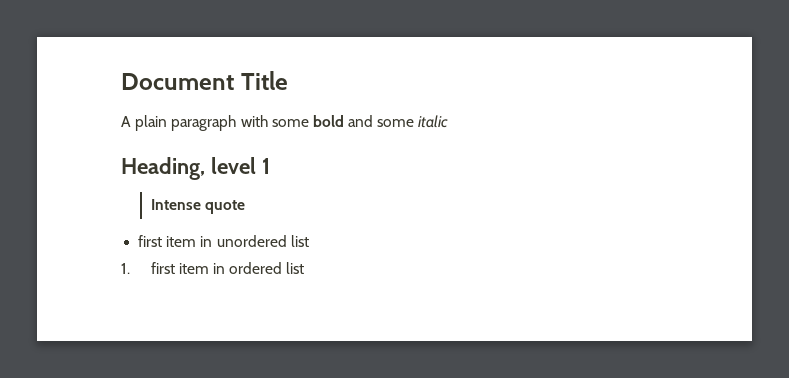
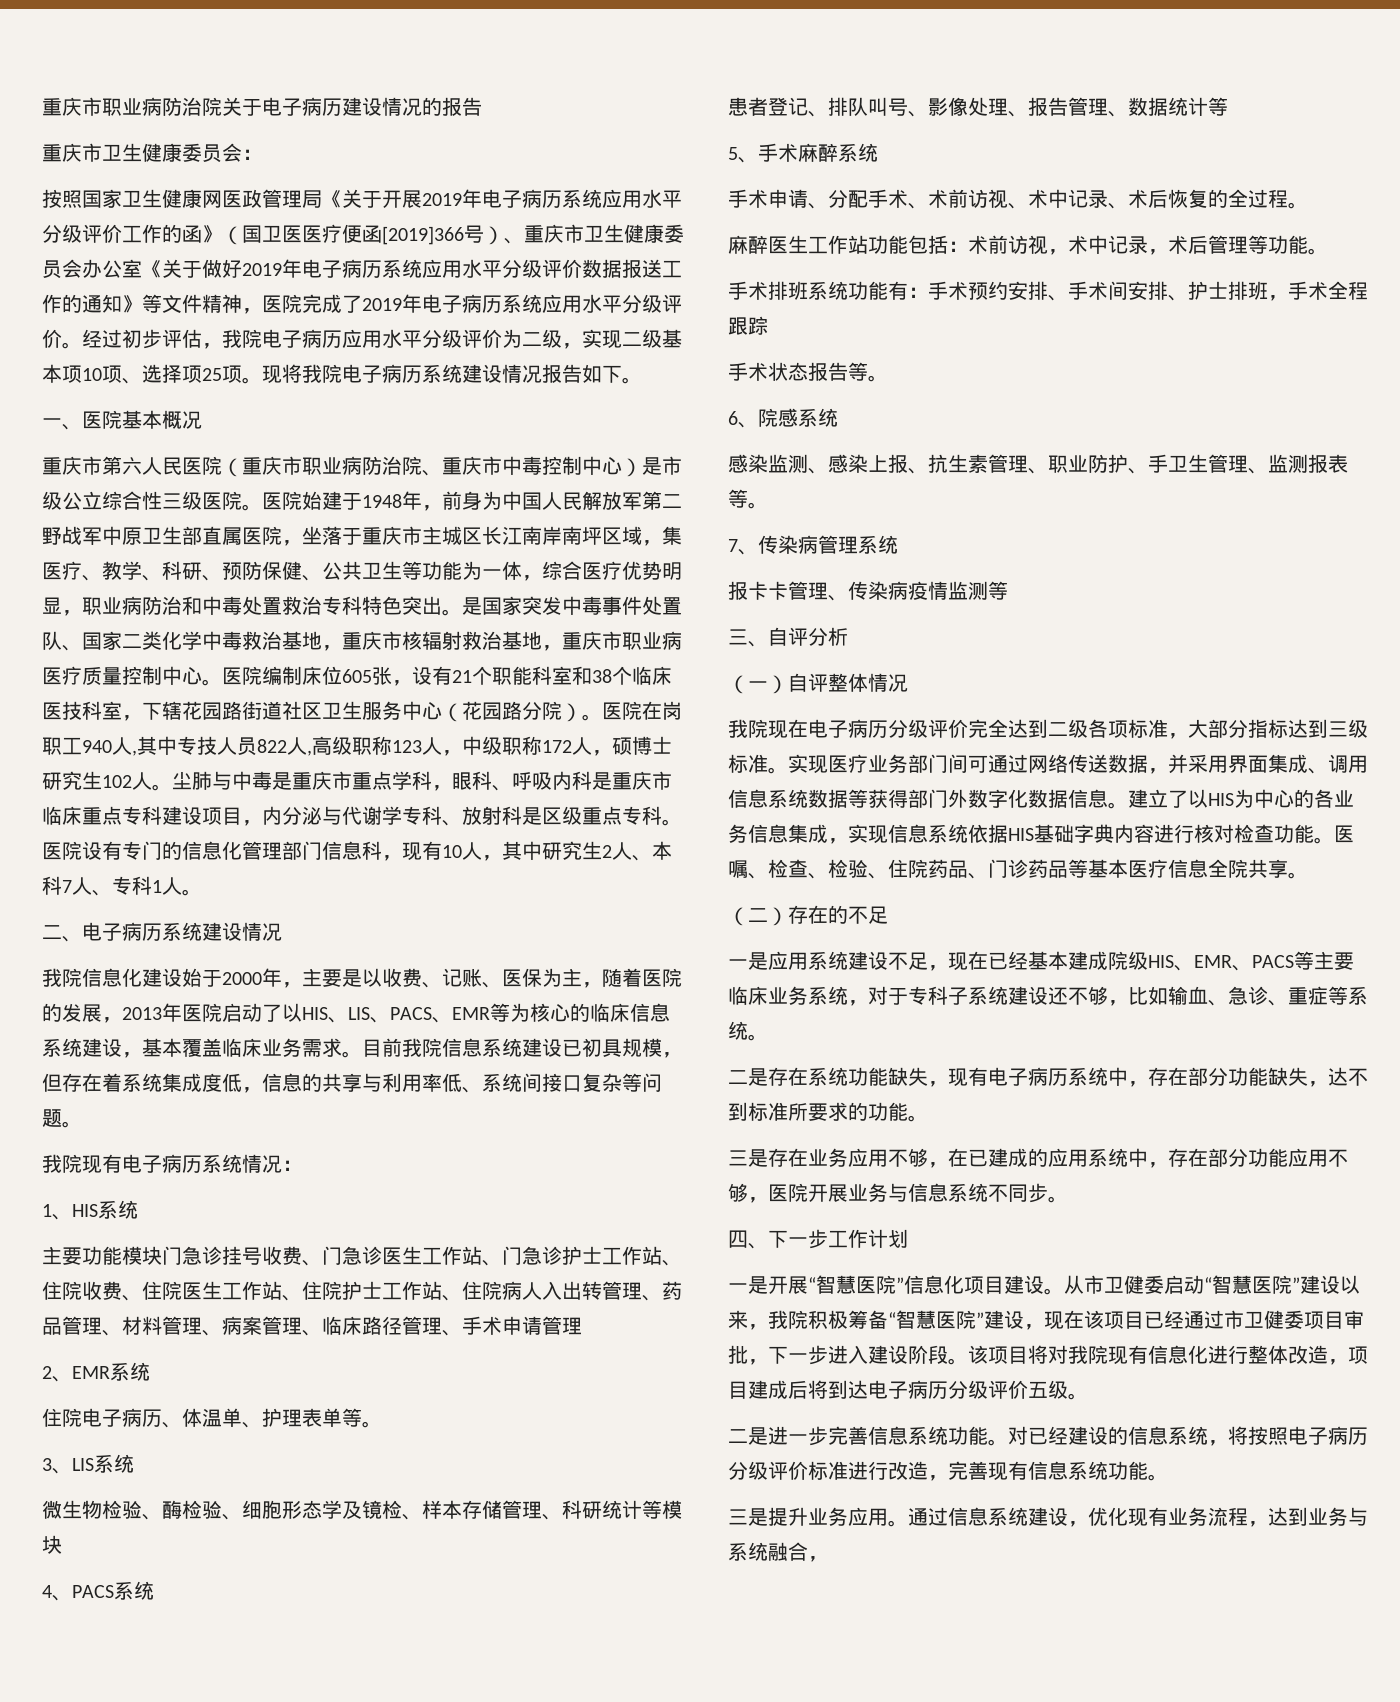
[121,71,288,90] [121,115,449,131] [121,157,270,180] [150,199,245,214] [138,235,309,247] [121,262,305,274] Document Title // A plain paragraph with some bold and some italic // Heading, level 1 // Intense quote // first item in unordered list // 1. first item in ordered list -> [42,97,482,116] [42,143,262,163] [42,189,682,208] [42,224,684,245] [42,259,682,279] [42,294,682,314] [42,329,682,349] [42,364,642,384] [42,410,202,430] [42,456,682,477] [42,491,682,511] [42,526,682,546] [42,561,682,581] [42,596,682,616] [42,631,682,651] [42,666,672,686] [42,701,682,722] [42,736,672,756] [42,771,672,791] [42,806,682,826] [42,841,672,861] [42,876,202,896] [42,922,282,942] [42,968,682,988] [42,1003,670,1023] [42,1038,682,1058] [42,1073,662,1093] [42,1109,82,1128] [42,1154,302,1174] [42,1200,138,1220] [42,1246,682,1266] [42,1281,682,1301] [42,1316,582,1336] [42,1362,150,1382] [42,1408,382,1428] [42,1454,134,1474] [42,1500,682,1520] [42,1535,62,1554] [42,1581,154,1601] [728,97,1228,117] [728,143,878,163] [728,189,1308,209] [728,235,1328,255] [728,281,1368,301] [728,316,768,335] [728,362,888,382] [728,408,838,428] [728,454,1348,474] [728,489,768,509] [728,535,898,555] [728,581,1008,601] [728,627,848,647] [728,673,908,694] [728,719,1368,739] [728,754,1368,774] [728,789,1354,809] [728,824,1354,844] [728,859,1308,879] [728,905,888,926] [728,951,1354,971] [728,986,1368,1006] [728,1021,768,1041] [728,1067,1368,1087] [728,1102,928,1122] [728,1148,1348,1168] [728,1183,1068,1203] [728,1229,908,1249] [728,1275,1360,1295] [728,1310,1364,1330] [728,1345,1368,1365] [728,1380,1088,1400] [728,1426,1368,1446] [728,1461,1168,1481] [728,1507,1368,1527] [728,1542,828,1562] 重庆市职业病防治院关于电子病历建设情况的报告 // 重庆市卫生健康委员会： // 按照国家卫生健康网医政管理局《关于开展2019年电子病历系统应用水平分级评价工作的函》（国卫医医疗便函[2019]366号）、重庆市卫生健康委员会办公室《关于做好2019年电子病历系统应用水平分级评价数据报送工作的通知》等文件精神，医院完成了2019年电子病历系统应用水平分级评价。经过初步评估，我院电子病历应用水平分级评价为二级，实现二级基本项10项、选择项25项。现将我院电子病历系统建设情况报告如下。 // 一、医院基本概况 // 重庆市第六人民医院（重庆市职业病防治院、重庆市中毒控制中心）是市级公立综合性三级医院。医院始建于1948年，前身为中国人民解放军第二野战军中原卫生部直属医院，坐落于重庆市主城区长江南岸南坪区域，集医疗、教学、科研、预防保健、公共卫生等功能为一体，综合医疗优势明显，职业病防治和中毒处置救治专科特色突出。是国家突发中毒事件处置队、国家二类化学中毒救治基地，重庆市核辐射救治基地，重庆市职业病医疗质量控制中心。医院编制床位605张，设有21个职能科室和38个临床医技科室，下辖花园路街道社区卫生服务中心（花园路分院）。医院在岗职工940人,其中专技人员822人,高级职称123人，中级职称172人，硕博士研究生102人。尘肺与中毒是重庆市重点学科，眼科、呼吸内科是重庆市临床重点专科建设项目，内分泌与代谢学专科、放射科是区级重点专科。医院设有专门的信息化管理部门信息科，现有10人，其中研究生2人、本科7人、专科1人。 // 二、电子病历系统建设情况 // 我院信息化建设始于2000年，主要是以收费、记账、医保为主，随着医院的发展，2013年医院启动了以HIS、LIS、PACS、EMR等为核心的临床信息系统建设，基本覆盖临床业务需求。目前我院信息系统建设已初具规模，但存在着系统集成度低，信息的共享与利用率低、系统间接口复杂等问题。 // 我院现有电子病历系统情况： // 1、HIS系统 // 主要功能模块门急诊挂号收费、门急诊医生工作站、门急诊护士工作站、住院收费、住院医生工作站、住院护士工作站、住院病人入出转管理、药品管理、材料管理、病案管理、临床路径管理、手术申请管理 // 2、EMR系统 // 住院电子病历、体温单、护理表单等。 // 3、LIS系统 // 微生物检验、酶检验、细胞形态学及镜检、样本存储管理、科研统计等模块 // 4、PACS系统 // 患者登记、排队叫号、影像处理、报告管理、数据统计等 // 5、手术麻醉系统 // 手术申请、分配手术、术前访视、术中记录、术后恢复的全过程。 // 麻醉医生工作站功能包括：术前访视，术中记录，术后管理等功能。 // 手术排班系统功能有：手术预约安排、手术间安排、护士排班，手术全程跟踪 // 手术状态报告等。 // 6、院感系统 // 感染监测、感染上报、抗生素管理、职业防护、手卫生管理、监测报表等。 // 7、传染病管理系统 // 报卡卡管理、传染病疫情监测等 // 三、自评分析 // （一）自评整体情况 // 我院现在电子病历分级评价完全达到二级各项标准，大部分指标达到三级标准。实现医疗业务部门间可通过网络传送数据，并采用界面集成、调用信息系统数据等获得部门外数字化数据信息。建立了以HIS为中心的各业务信息集成，实现信息系统依据HIS基础字典内容进行核对检查功能。医嘱、检查、检验、住院药品、门诊药品等基本医疗信息全院共享。 // （二）存在的不足 // 一是应用系统建设不足，现在已经基本建成院级HIS、EMR、PACS等主要临床业务系统，对于专科子系统建设还不够，比如输血、急诊、重症等系统。 // 二是存在系统功能缺失，现有电子病历系统中，存在部分功能缺失，达不到标准所要求的功能。 // 三是存在业务应用不够，在已建成的应用系统中，存在部分功能应用不够，医院开展业务与信息系统不同步。 // 四、下一步工作计划 // 一是开展“智慧医院”信息化项目建设。从市卫健委启动“智慧医院”建设以来，我院积极筹备“智慧医院”建设，现在该项目已经通过市卫健委项目审批，下一步进入建设阶段。该项目将对我院现有信息化进行整体改造，项目建成后将到达电子病历分级评价五级。 // 二是进一步完善信息系统功能。对已经建设的信息系统，将按照电子病历分级评价标准进行改造，完善现有信息系统功能。 // 三是提升业务应用。通过信息系统建设，优化现有业务流程，达到业务与系统融合，

